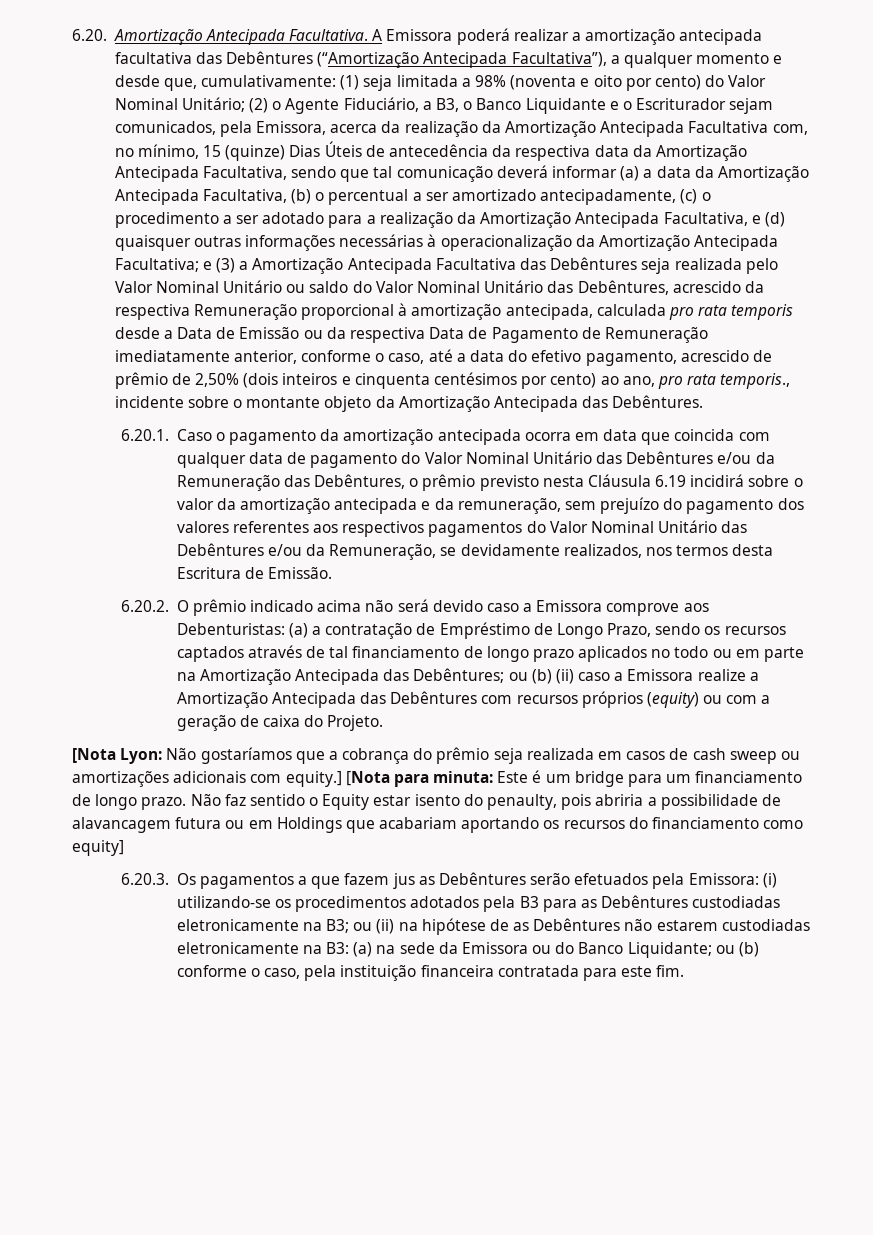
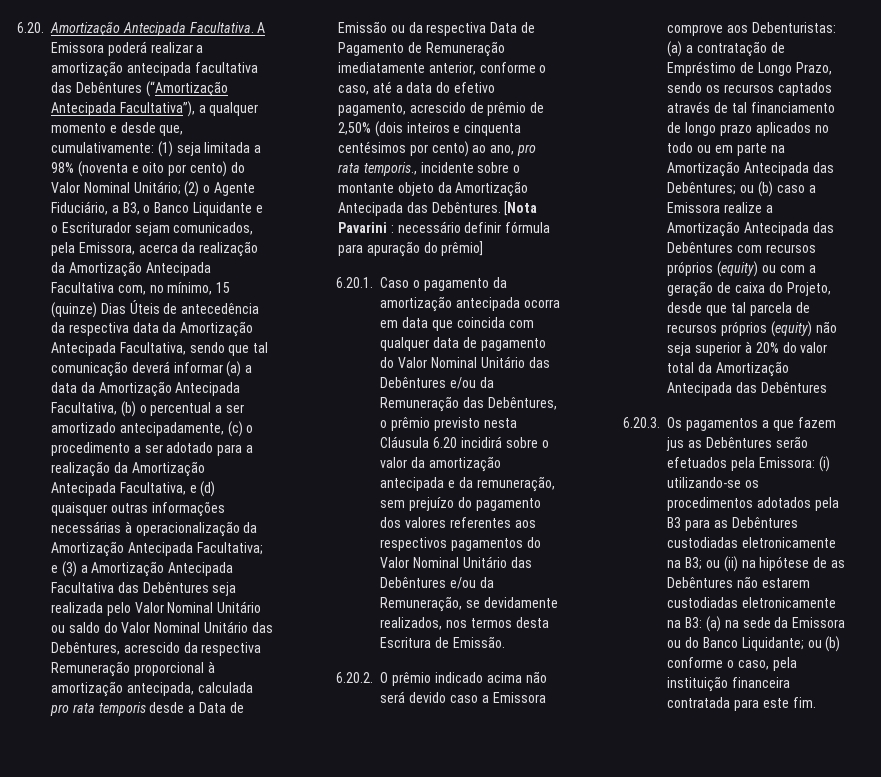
(704, 401) none -> [504,201,538,216] [338,221,551,233] [338,241,484,257] [Nota Pavarini : necessário definir fórmula para apuração do prêmio]
[655,475,687,487] 6.19 -> [433,437,458,448] 6.20
[555,669,574,684] (ii) -> (773, 189) none
[327,715,384,731] [72,747,800,764] [72,770,803,787] [72,794,781,810] [72,817,804,833] [72,840,124,856] Projeto. // [Nota Lyon: Não gostaríamos que a cobrança do prêmio seja realizada em casos de cash sweep ou amortizações adicionais com equity.] [Nota para minuta: Este é um bridge para um financiamento de longo prazo. Não faz sentido o Equity estar isento do penaulty, pois abriria a possibilidade de alavancagem futura ou em Holdings que acabariam aportando os recursos do financiamento como equity] -> [786,282,831,296] [667,302,810,316] [667,321,837,337] [667,341,828,356] [667,361,789,377] [667,382,827,396] Projeto, desde que tal parcela de recursos próprios (equity) não seja superior à 20% do valor total da Amortização Antecipada das Debêntures

